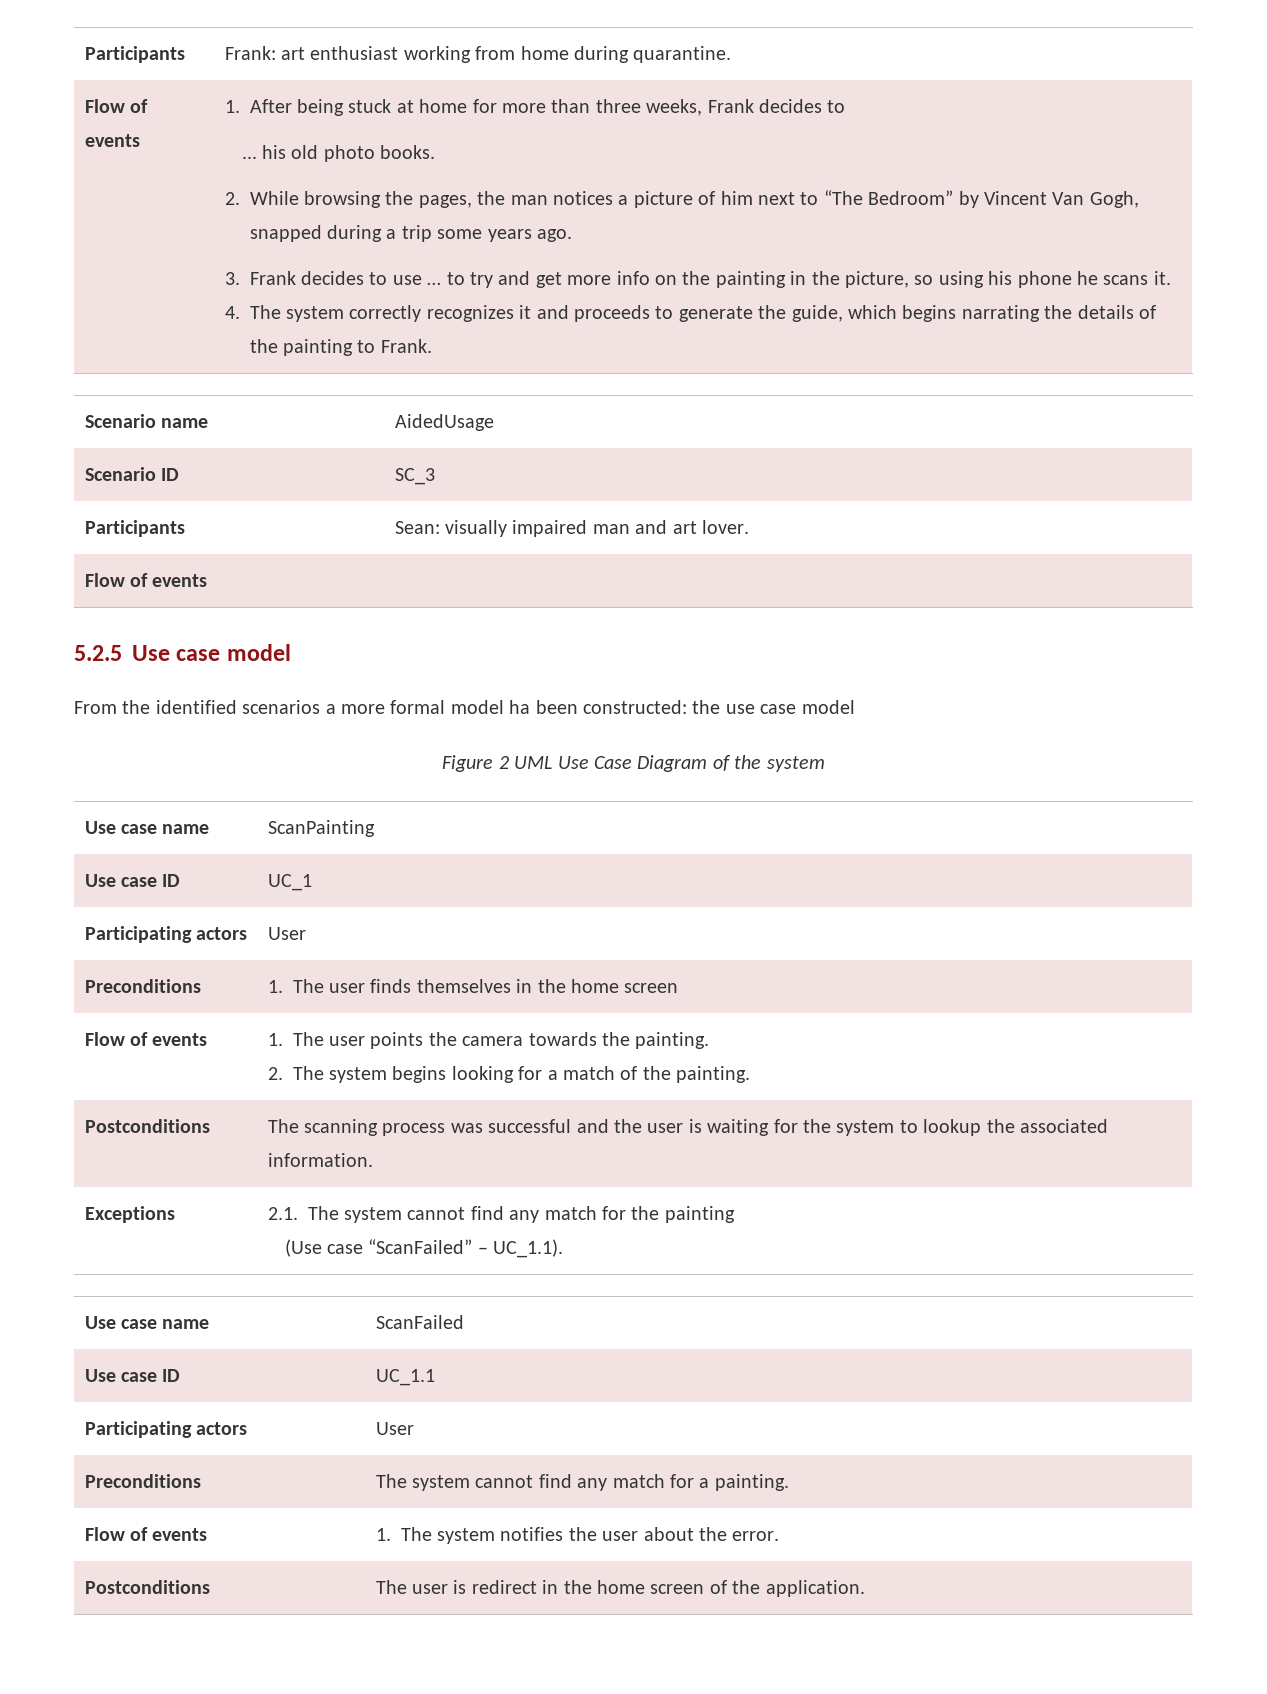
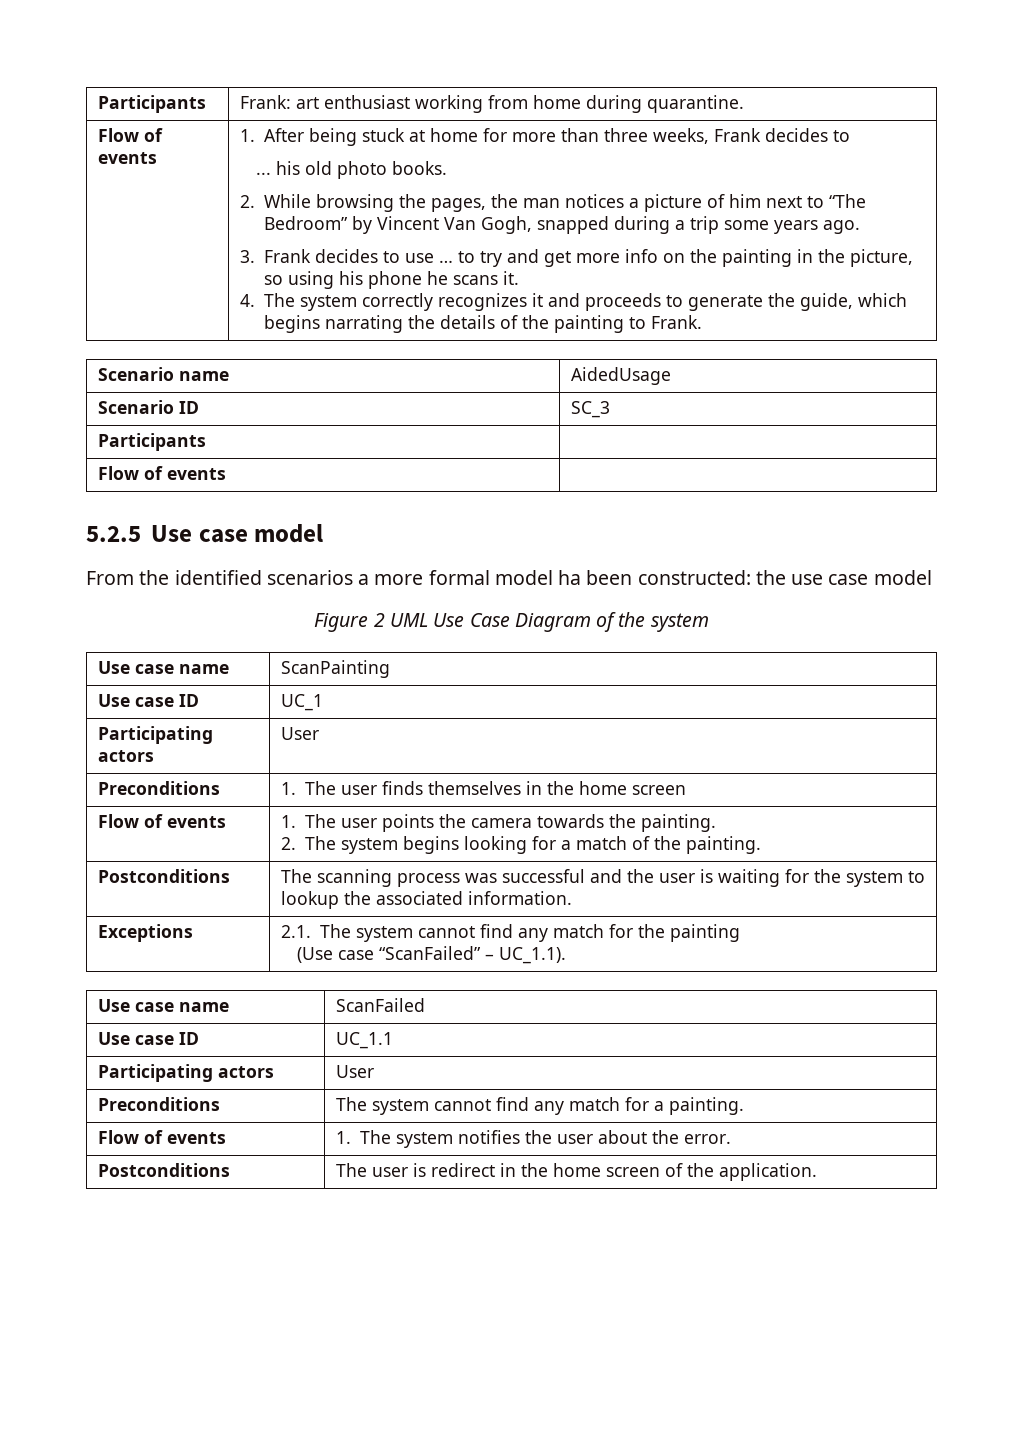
[394,520,750,537] Sean: visually impaired man and art lover. -> (206, 442) none

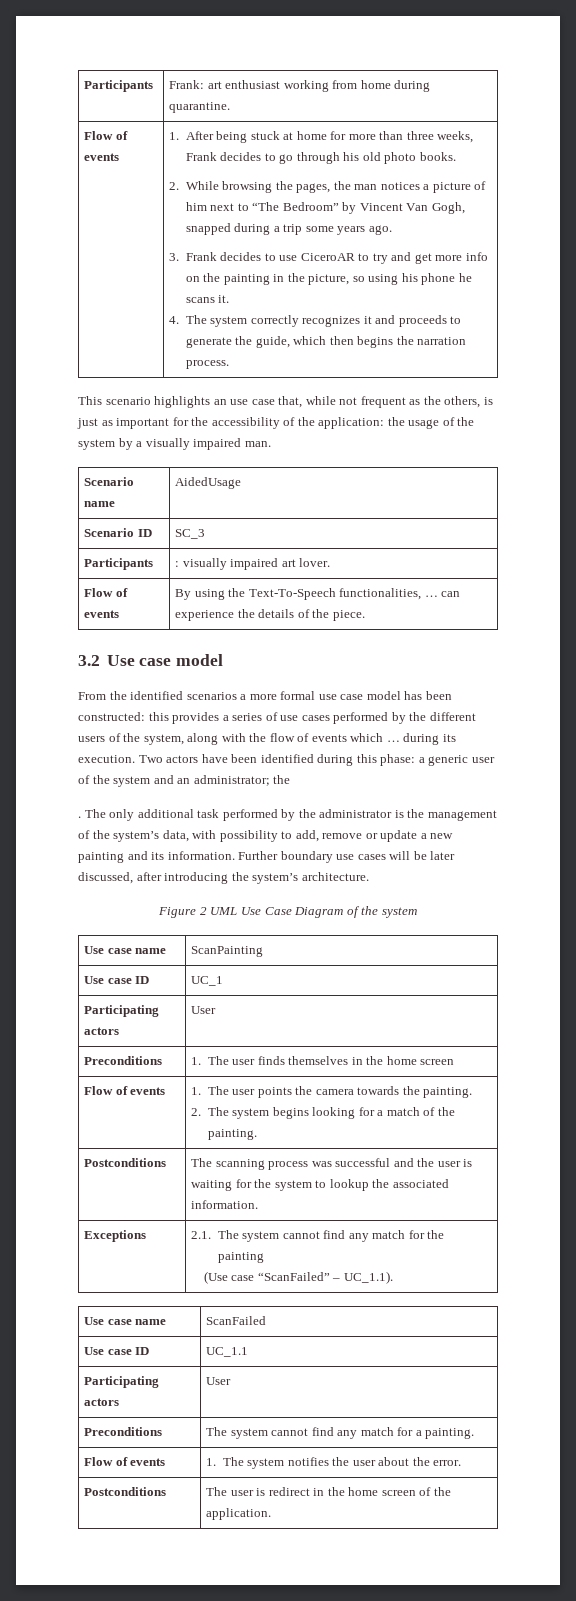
[255,172,271,175] // ... -> [279,152,340,164] go through
[438,260,453,263] … -> [300,253,355,261] CiceroAR
[263,315,702,333] begins narrating the details of the painting to Frank. -> [329,336,467,348] [185,360,229,369] [78,396,493,408] [77,417,475,429] [78,438,271,450] then begins the narration process. // This scenario highlights an use case that, while not frequent as the others, is just as important for the accessibility of the application: the usage of the system by a visually impaired man.
[97,466,226,480] [86,526,141,542] // Flow of events | // 5.2.5 -> [175,558,331,570] [84,588,128,597] [84,610,120,618] [175,588,461,600] [175,609,365,621] [78,655,100,666] : visually impaired art lover. // Flow of events | By using the Text-To-Speech functionalities, … can experience the details of the piece. // 3.2
[494,570,932,585] model ha been constructed: the use case model -> [318,691,452,700] [78,712,476,724] [78,733,456,745] [78,754,495,766] [78,775,291,787] [78,809,497,821] [78,830,454,842] [78,851,456,863] [78,872,369,884] use case model has been constructed: this provides a series of use cases performed by the different users of the system, along with the flow of events which … during its execution. Two actors have been identified during this phase: a generic user of the system and an administrator; the // . The only additional task performed by the administrator is the management of the system’s data, with possibility to add, remove or update a new painting and its information. Further boundary use cases will be later discussed, after introducing the system’s architecture.

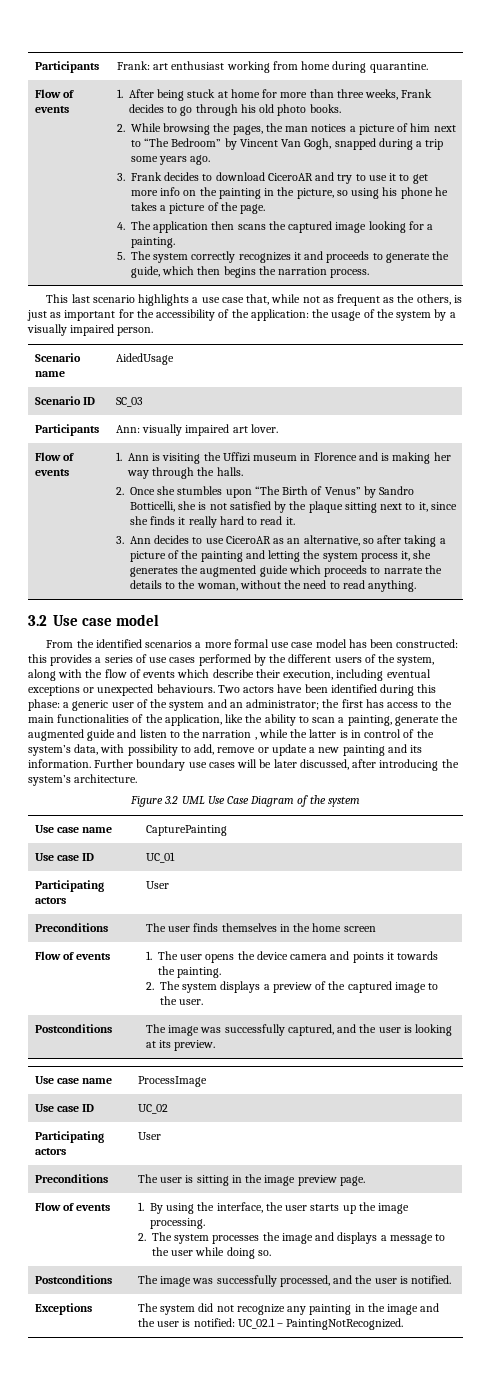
[279,252,412,264] use CiceroAR to try and -> [215,172,410,184] download CiceroAR and try to use it to
[185,295,230,303] [169,316,180,324] scans it. // 4. -> [130,202,266,214] [116,221,434,233] [130,237,175,248] [116,252,125,260] takes a picture of the page. // 4. The application then scans the captured image looking for a painting. // 5.
(102, 400) none -> [71,294,90,303] last
[213,399,227,405] an -> [192,297,199,303] a
(358, 401) none -> [322,297,334,303] as
[244,441,271,447] man. -> [117,327,154,336] person.
[175,529,206,539] [84,558,154,570] [175,561,180,567] SC_3 // Participants | : -> [115,397,143,407] [34,424,99,436] [115,425,140,433] SC_03 // Participants | Ann:
[175,588,461,600] [175,609,365,621] By using the Text-To-Speech functionalities, … can experience the details of the piece. -> [115,452,451,464] [126,467,243,479] [115,486,415,498] [129,501,457,513] [129,516,295,528] [115,535,446,547] [129,550,432,562] [129,565,442,577] [129,580,417,592] 1. Ann is visiting the Uffizi museum in Florence and is making her way through the halls. // 2. Once she stumbles upon “The Birth of Venus” by Sandro Botticelli, she is not satisfied by the plaque sitting next to it, since she finds it really hard to read it. // 3. Ann decides to use CiceroAR as an alternative, so after taking a picture of the painting and letting the system process it, she generates the augmented guide which proceeds to narrate the details to the woman, without the need to read anything.
[386,733,456,745] [78,755,135,763] … during its execution. -> [212,669,431,681] [28,684,215,696] describe their execution, including eventual exceptions or unexpected behaviours.
[78,809,497,821] // . The only additional task performed by the administrator is the management -> [341,699,452,708] [28,714,459,726] [28,729,402,741] first has access to the main functionalities of the application, like the ability to scan a painting, generate the augmented guide and listen to the narration , while the latter is in control
[199,907,207,915] 2 -> [164,796,179,804] 3.2
[191,946,264,957] [84,976,150,984] [191,976,224,986] [84,1005,160,1017] [84,1027,120,1035] [191,1006,217,1014] [84,1056,163,1065] [191,1057,202,1065] ScanPainting // Use case ID | UC_1 // Participating actors | User // Preconditions | 1. -> [145,825,227,836] [34,853,95,861] [145,852,175,863] [34,880,104,892] [34,897,66,904] [145,881,169,889] [34,923,108,932] CapturePainting // Use case ID | UC_01 // Participating actors | User // Preconditions |
[257,1086,354,1098] points the camera -> [205,951,394,963] opens the device camera and points it
[272,1107,455,1119] [207,1129,257,1140] [84,1158,167,1167] [191,1158,473,1170] [191,1179,449,1191] [191,1200,259,1209] [84,1230,147,1242] [191,1230,445,1242] [217,1252,264,1263] [203,1271,393,1284] [84,1317,167,1325] [206,1316,267,1325] [84,1347,150,1355] [206,1347,249,1357] [84,1376,160,1388] [84,1398,120,1406] [206,1377,232,1385] [84,1427,163,1436] [206,1427,475,1439] [84,1457,166,1466] [206,1457,462,1469] [84,1487,167,1496] [206,1487,451,1496] [206,1508,272,1520] begins looking for a match of the painting. // Postconditions | The scanning process was successful and the user is waiting for the system to lookup the associated information. // Exceptions | 2.1. The system cannot find any match for the painting // (Use case “ScanFailed” – UC_1.1). // Use case name | ScanFailed // Use case ID | UC_1.1 // Participating actors | User // Preconditions | The system cannot find any match for a painting. // Flow of events | 1. The system notifies the user about the error. // Postconditions | The user is redirect in the home screen of the application. -> [220,981,439,993] [159,996,204,1005] [34,1024,112,1033] [145,1024,453,1036] [145,1040,216,1051] [34,1076,113,1084] [137,1076,207,1087] [34,1104,95,1112] [137,1104,168,1114] [34,1131,104,1143] [34,1148,66,1155] [137,1132,161,1140] [34,1174,108,1183] [137,1174,365,1186] [34,1202,111,1211] [137,1202,410,1214] [149,1218,205,1229] [137,1232,446,1244] [151,1247,271,1259] [34,1275,112,1284] [137,1275,452,1287] [34,1303,92,1315] [137,1303,440,1315] [137,1318,404,1330] displays a preview of the captured image to the user. // Postconditions | The image was successfully captured, and the user is looking at its preview. // Use case name | ProcessImage // Use case ID | UC_02 // Participating actors | User // Preconditions | The user is sitting in the image preview page. // Flow of events | 1. By using the interface, the user starts up the image processing. // 2. The system processes the image and displays a message to the user while doing so. // Postconditions | The image was successfully processed, and the user is notified. // Exceptions | The system did not recognize any painting in the image and the user is notified: UC_02.1 – PaintingNotRecognized.

